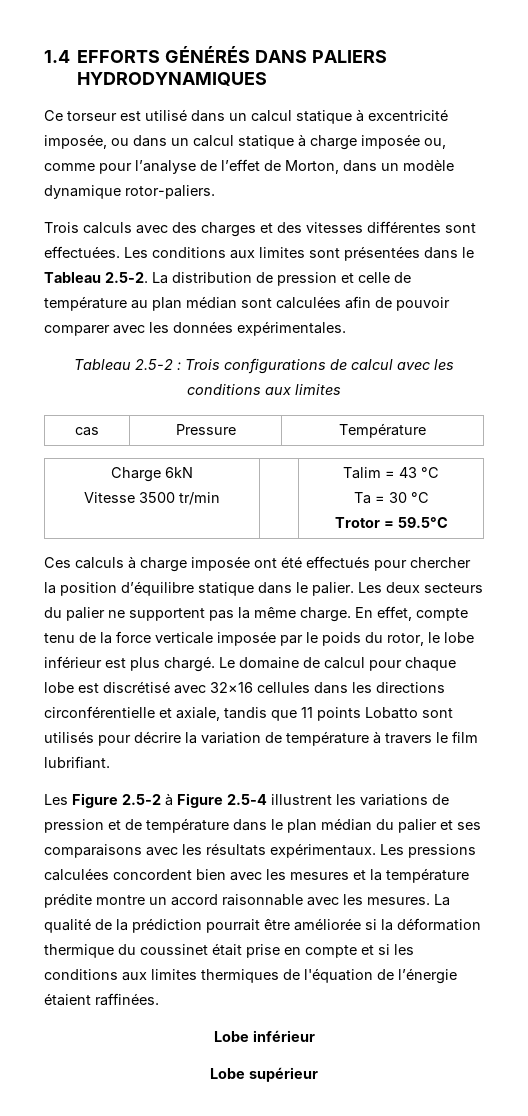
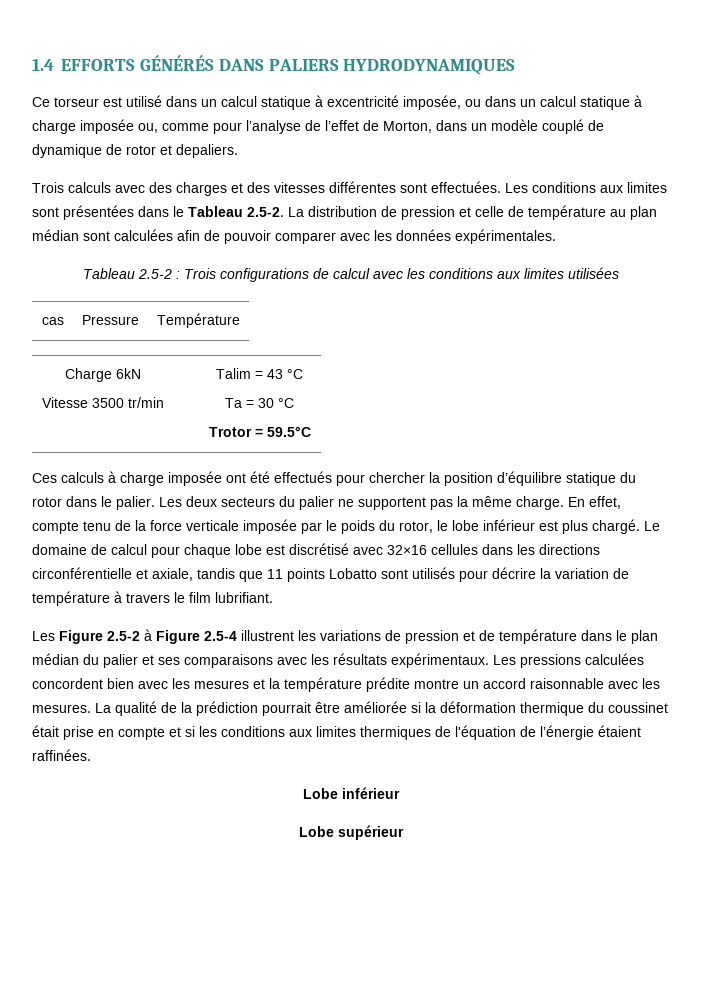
[44,185,215,199] dynamique rotor-paliers. -> [542,119,604,134] [32,144,238,158] couplé de dynamique de rotor et depaliers.
(341, 389) none -> [567,267,619,279] utilisées
(254, 589) none -> [620,472,636,483] [32,497,62,507] du rotor

